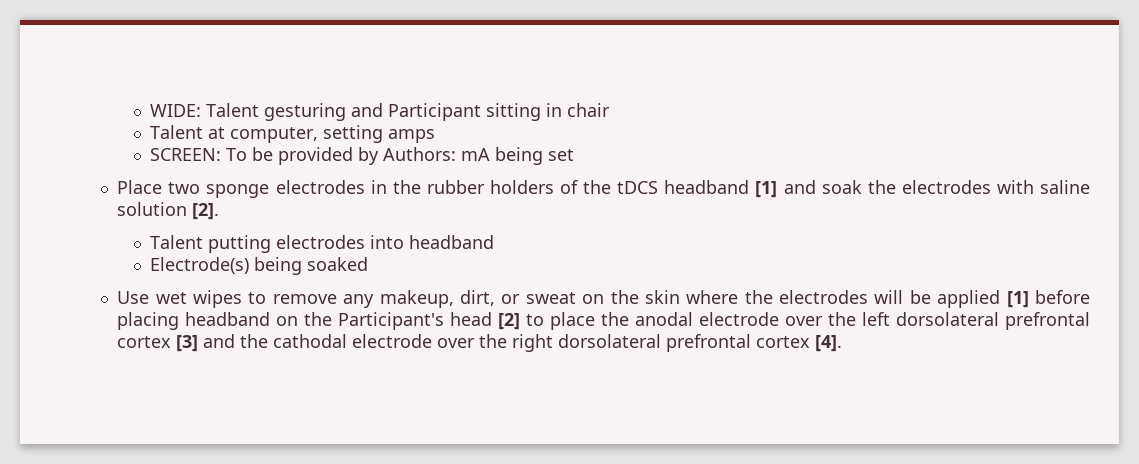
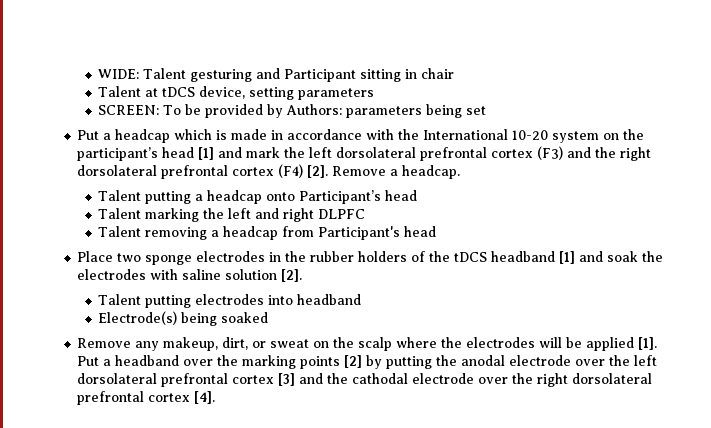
[229,125,435,143] computer, setting amps -> [162,86,375,100] tDCS device, setting parameters
[460,148,490,161] mA -> [346,106,423,118] parameters
(574, 155) none -> [77,129,645,143] [77,146,652,161] [77,164,461,179] [98,190,418,204] [98,208,366,222] [98,226,437,240] // Put a headcap which is made in accordance with the International 10-20 system on the participant’s head [1] and mark the left dorsolateral prefrontal cortex (F3) and the right dorsolateral prefrontal cortex (F4) [2]. Remove a headcap. // Talent putting a headcap onto Participant’s head // Talent marking the left and right DLPFC // Talent removing a headcap from Participant's head
[117,290,337,308] Use wet wipes to remove -> [77,338,132,348] Remove
[644,290,680,304] skin -> [358,337,393,351] scalp
[1006,290,1091,308] [117,312,596,330] [1] before placing headband on the Participant's head [2] to place -> [638,337,658,350] [77,355,433,369] [1]. Put a headband over the marking points [2] by putting

